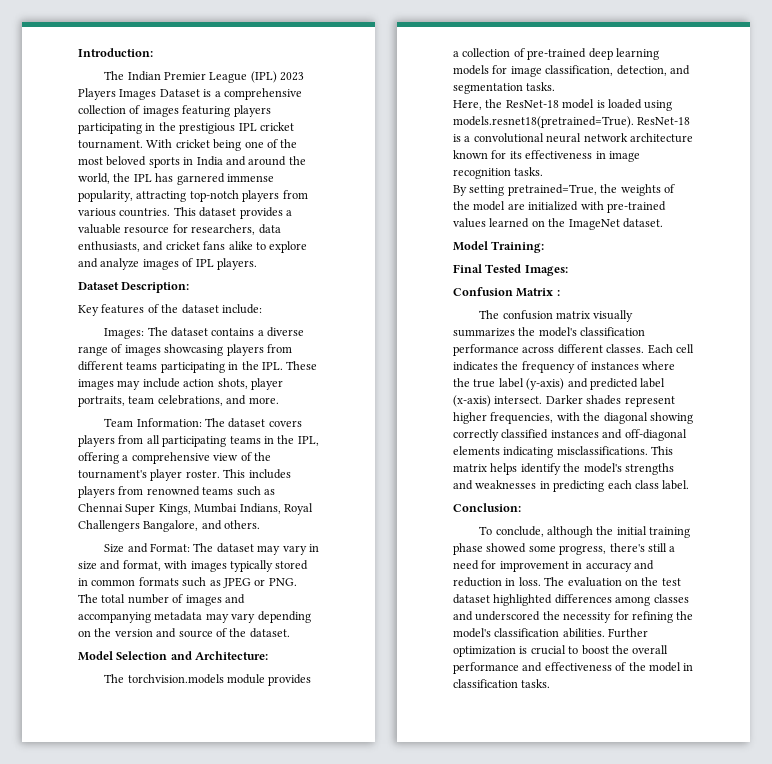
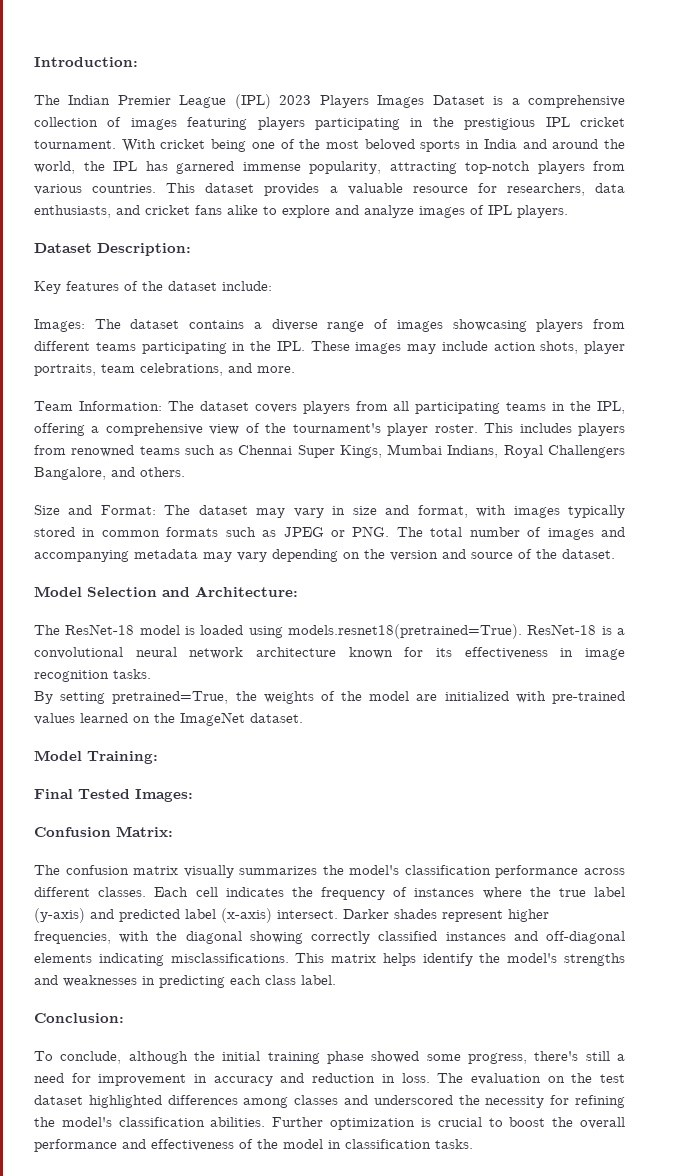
[127,674,312,686] [453,48,659,60] [453,65,690,77] [453,82,556,94] [453,99,503,110] torchvision.models module provides a collection of pre-trained deep learning models for image classification, detection, and segmentation tasks. // Here, the -> (60, 630) none
[516,288,560,297] Matrix : -> [116,826,173,837] Matrix:

